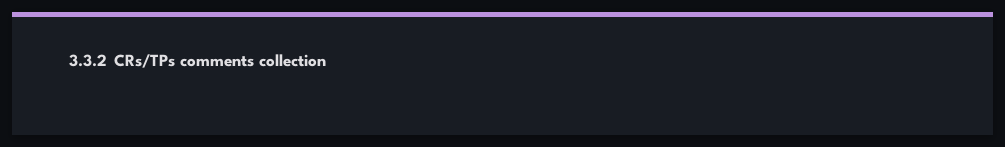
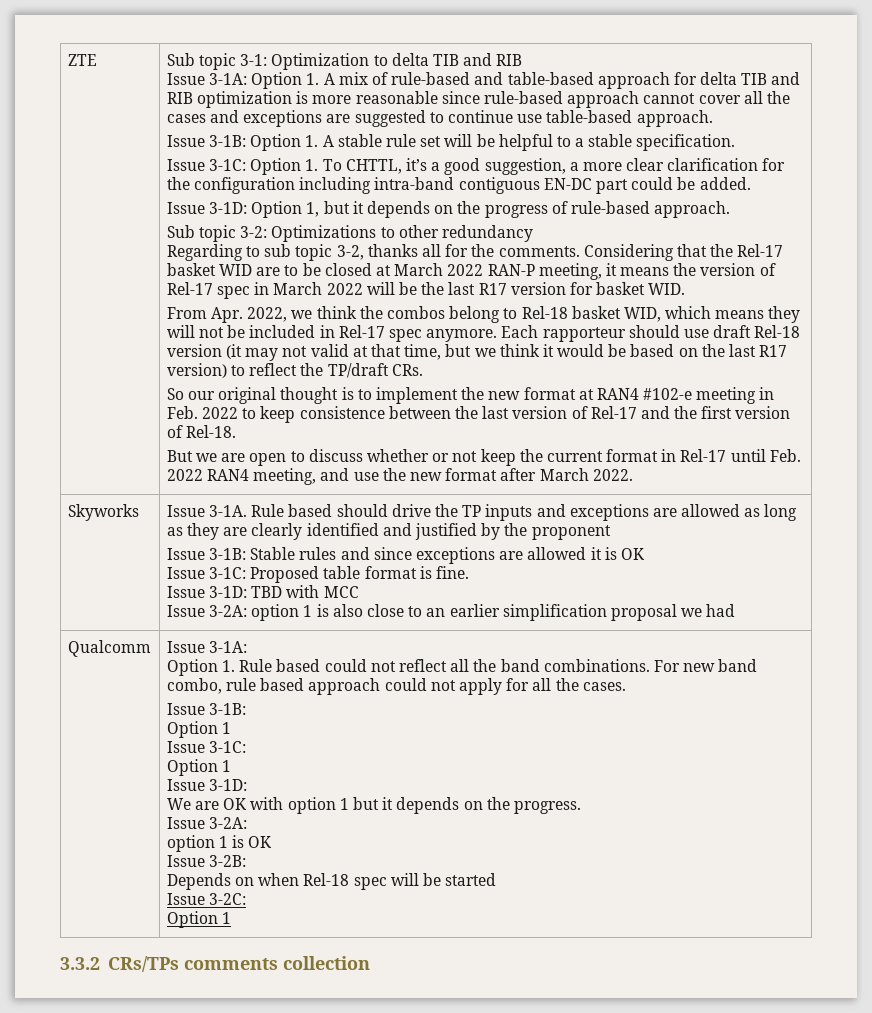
(69, 60) none -> [67,54,97,66] [166,53,523,70] [166,72,801,89] [166,91,790,108] [166,110,713,127] [166,134,736,151] [166,158,786,175] [166,177,751,194] [166,201,731,218] [166,225,534,242] [166,244,784,261] [166,263,776,280] [166,282,686,299] [166,306,801,323] [166,325,801,342] [166,344,788,361] [166,363,423,378] [166,387,775,404] [166,406,791,423] [166,425,237,438] [166,449,801,466] [166,468,633,485] [67,504,139,521] [166,504,798,521] [166,523,611,540] [166,547,645,564] [166,566,470,583] [166,585,359,598] [166,604,736,621] [67,640,151,657] [166,641,248,653] [166,659,758,676] [166,678,626,695] [166,703,247,715] [166,721,232,738] [166,741,247,753] [166,759,232,776] [166,779,248,791] [166,797,581,814] [166,817,248,829] [166,835,273,852] [166,855,247,867] [166,873,497,890] [166,893,247,905] [166,911,232,928] ZTE | Sub topic 3-1: Optimization to delta TIB and RIB // Issue 3-1A: Option 1. A mix of rule-based and table-based approach for delta TIB and RIB optimization is more reasonable since rule-based approach cannot cover all the cases and exceptions are suggested to continue use table-based approach. // Issue 3-1B: Option 1. A stable rule set will be helpful to a stable specification. // Issue 3-1C: Option 1. To CHTTL, it’s a good suggestion, a more clear clarification for the configuration including intra-band contiguous EN-DC part could be added. // Issue 3-1D: Option 1, but it depends on the progress of rule-based approach. // Sub topic 3-2: Optimizations to other redundancy // Regarding to sub topic 3-2, thanks all for the comments. Considering that the Rel-17 basket WID are to be closed at March 2022 RAN-P meeting, it means the version of Rel-17 spec in March 2022 will be the last R17 version for basket WID. // From Apr. 2022, we think the combos belong to Rel-18 basket WID, which means they will not be included in Rel-17 spec anymore. Each rapporteur should use draft Rel-18 version (it may not valid at that time, but we think it would be based on the last R17 version) to reflect the TP/draft CRs. // So our original thought is to implement the new format at RAN4 #102-e meeting in Feb. 2022 to keep consistence between the last version of Rel-17 and the first version of Rel-18. // But we are open to discuss whether or not keep the current format in Rel-17 until Feb. 2022 RAN4 meeting, and use the new format after March 2022. // Skyworks | Issue 3-1A. Rule based should drive the TP inputs and exceptions are allowed as long as they are clearly identified and justified by the proponent // Issue 3-1B: Stable rules and since exceptions are allowed it is OK // Issue 3-1C: Proposed table format is fine. // Issue 3-1D: TBD with MCC // Issue 3-2A: option 1 is also close to an earlier simplification proposal we had // Qualcomm | Issue 3-1A: // Option 1. Rule based could not reflect all the band combinations. For new band combo, rule based approach could not apply for all the cases. // Issue 3-1B: // Option 1 // Issue 3-1C: // Option 1 // Issue 3-1D: // We are OK with option 1 but it depends on the progress. // Issue 3-2A: // option 1 is OK // Issue 3-2B: // Depends on when Rel-18 spec will be started // Issue 3-2C: // Option 1 //

